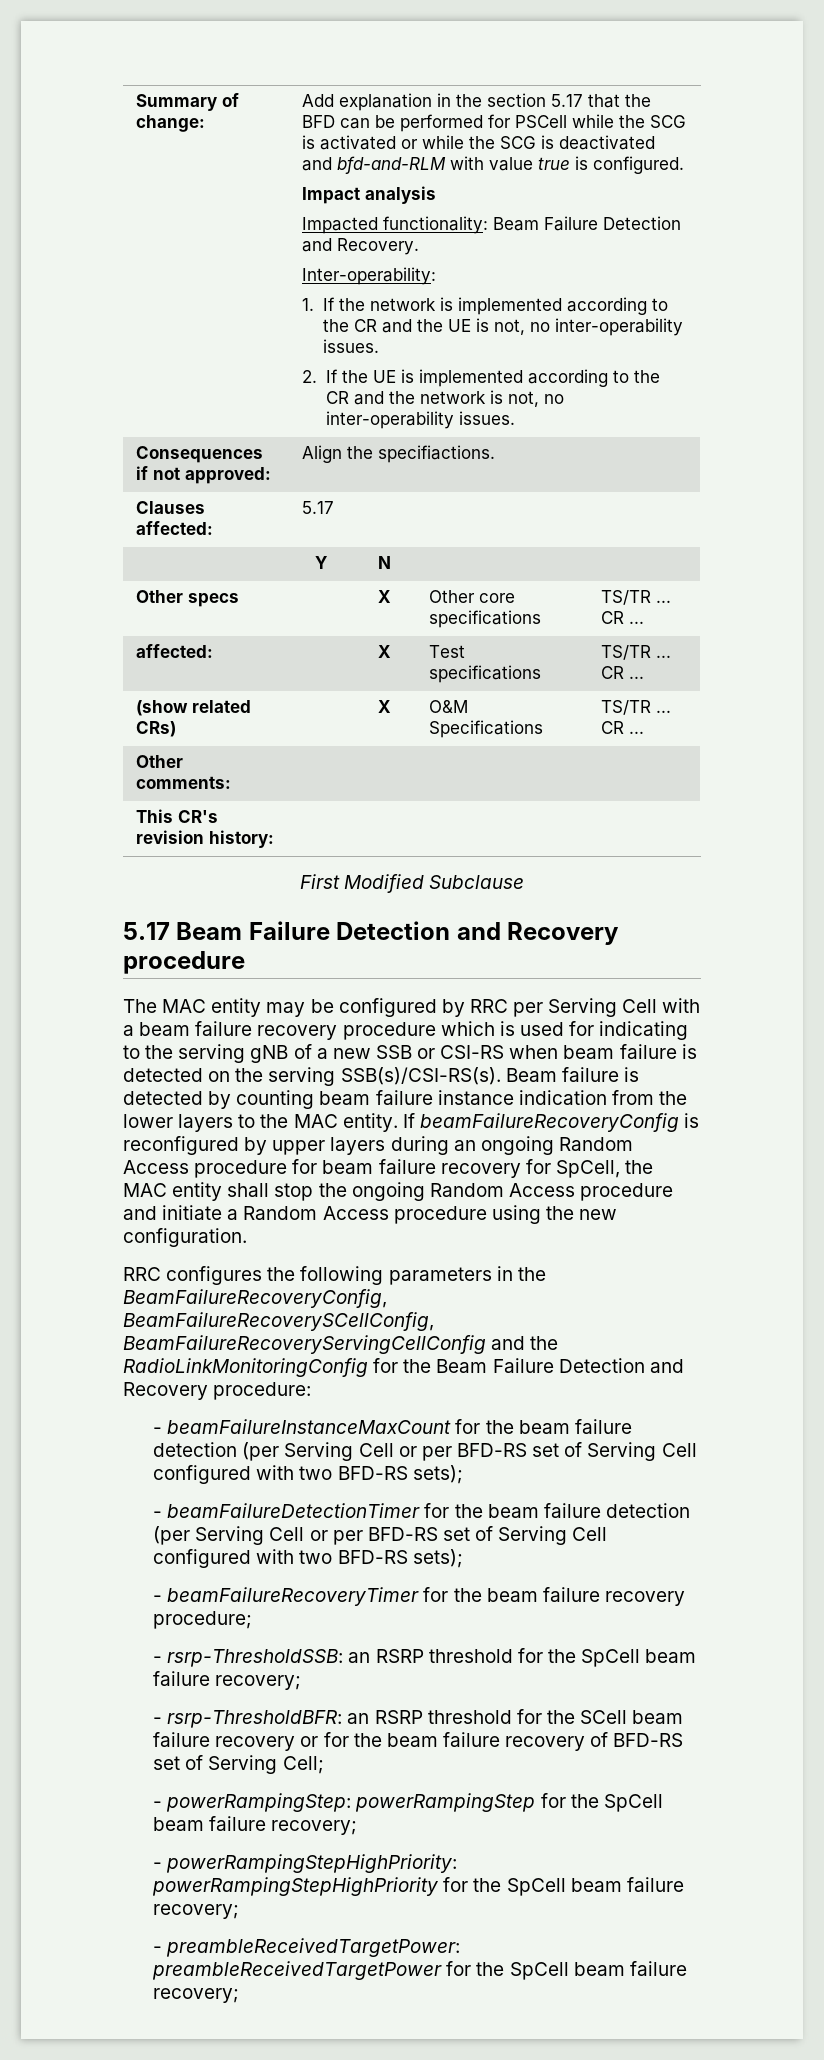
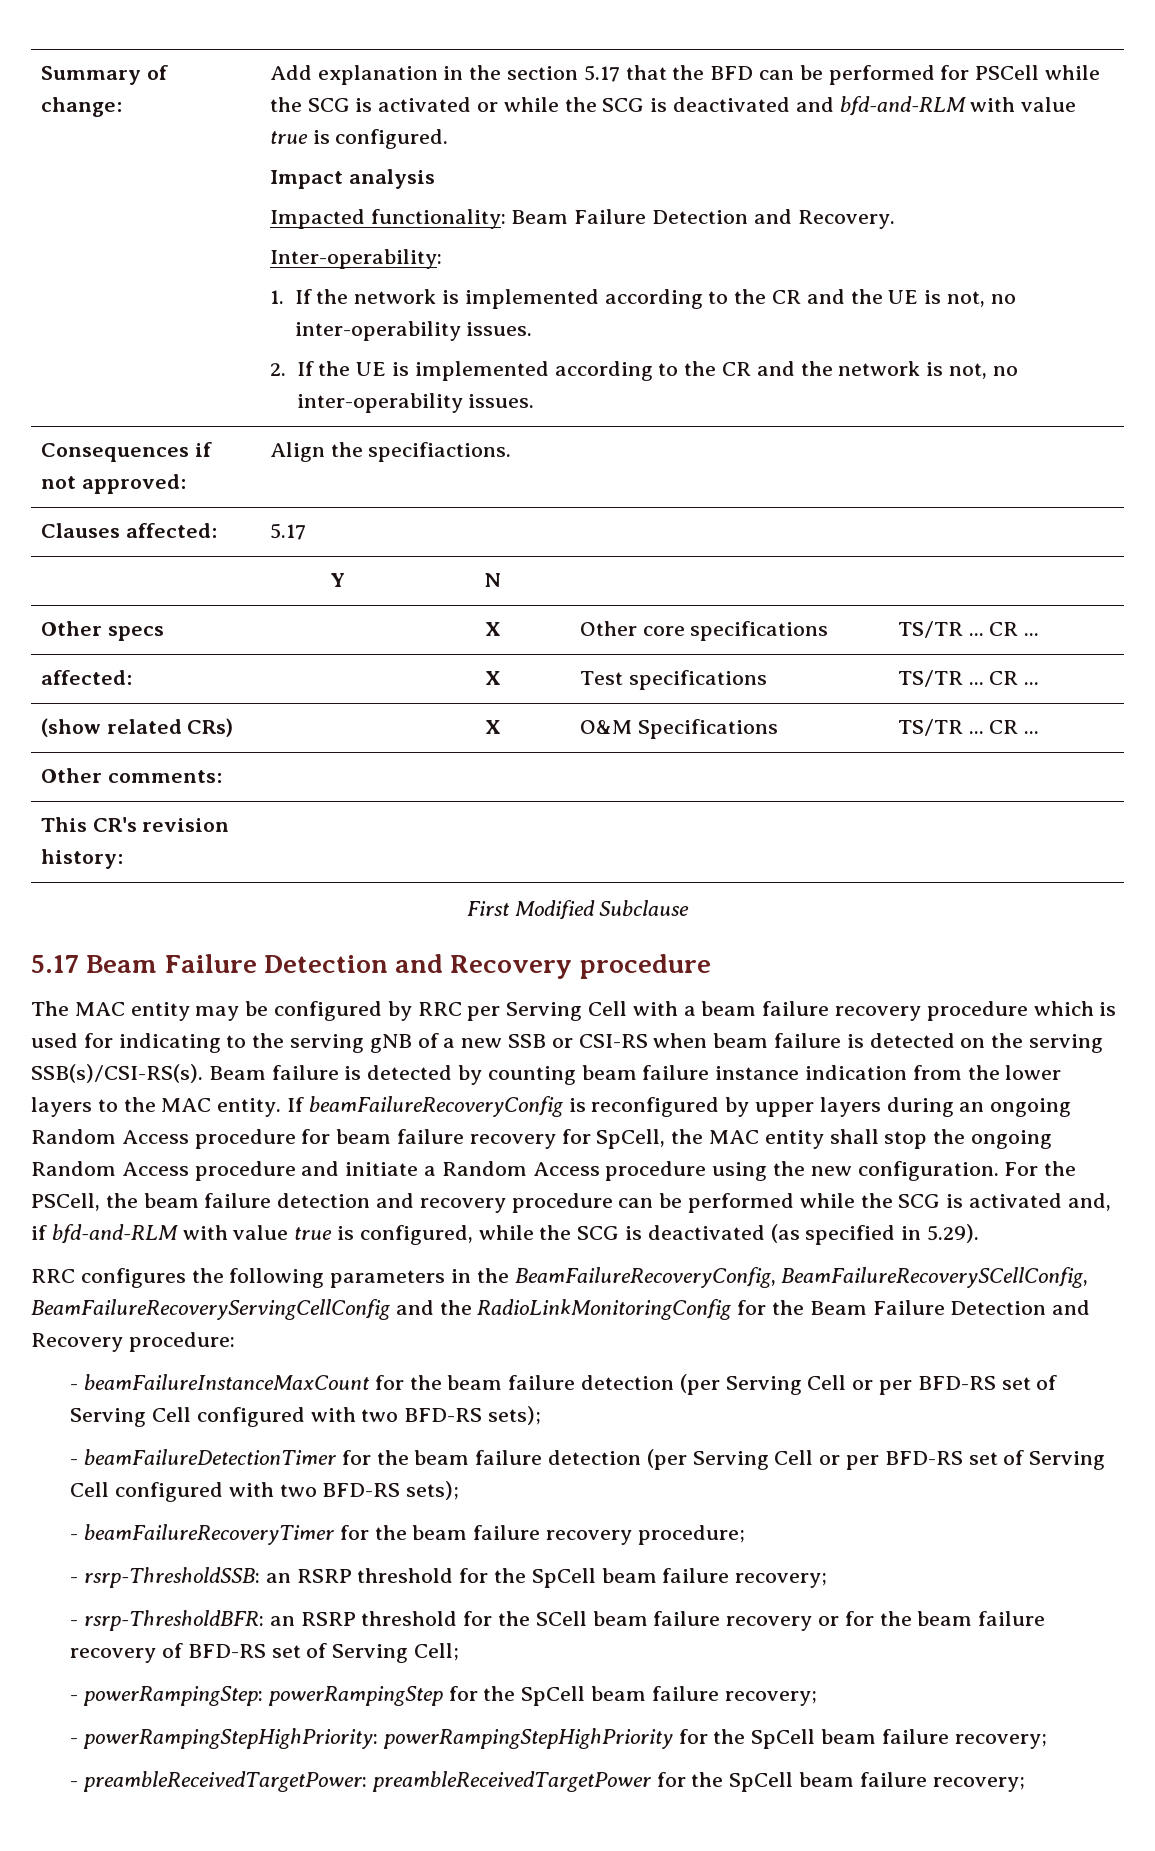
(247, 1237) none -> [1004,1161,1077,1176] [31,1193,1111,1213] [31,1224,980,1245] For the PSCell, the beam failure detection and recovery procedure can be performed while the SCG is activated and, if bfd-and-RLM with value true is configured, while the SCG is deactivated (as specified in 5.29).

